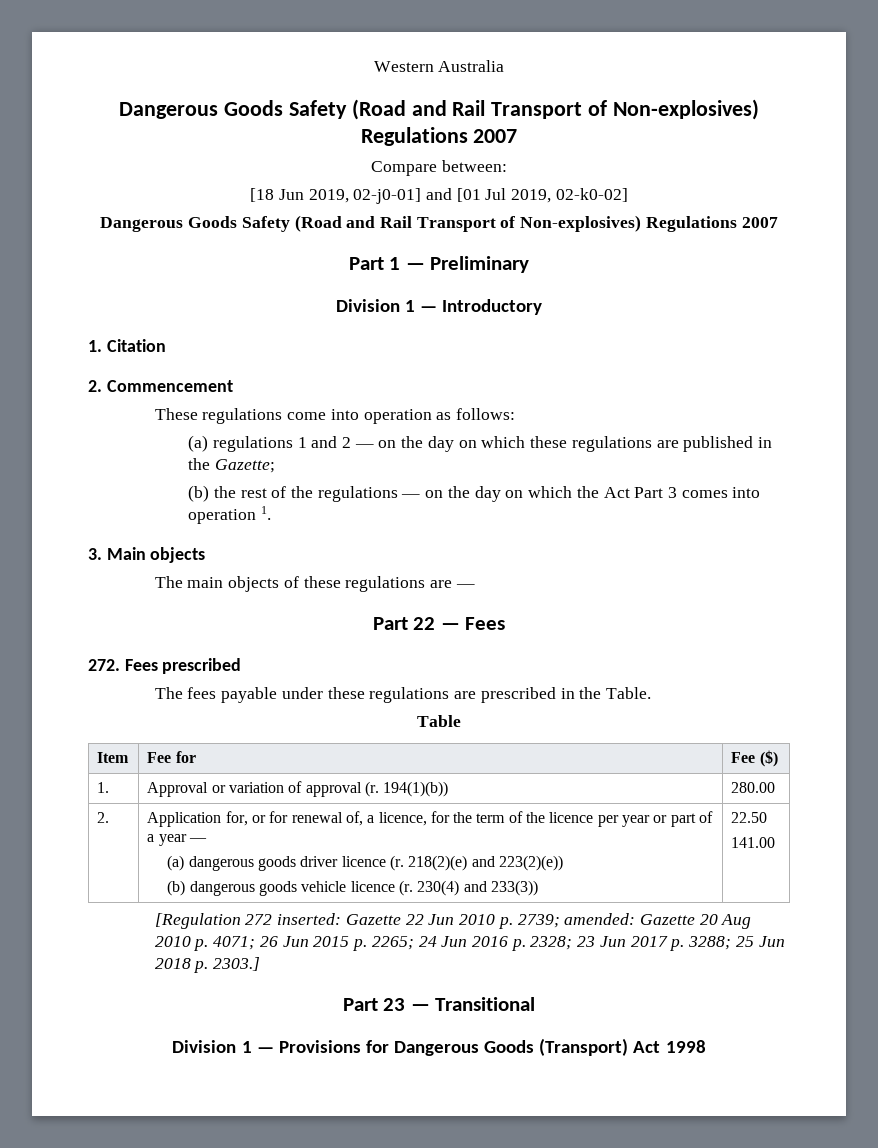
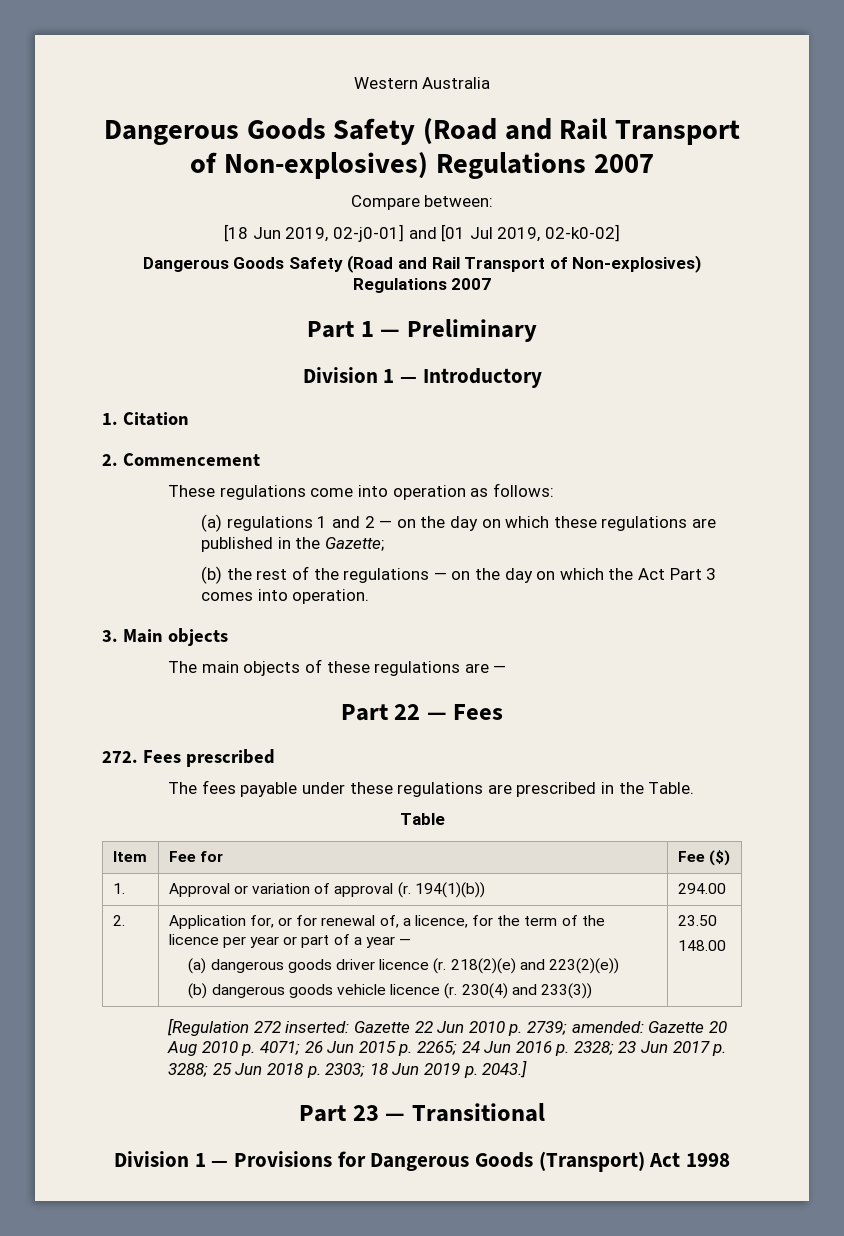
[188,506,271,524] operation 1. -> [292,589,370,604] operation.
[731,782,776,793] 280.00 -> [677,883,726,894] 294.00
[731,812,768,823] [731,837,776,848] 22.50 // 141.00 -> [677,915,717,926] [677,940,726,951] 23.50 // 148.00
[213,957,261,971] 2303.] -> [325,1060,528,1078] 2303; 18 Jun 2019 p. 2043.]

